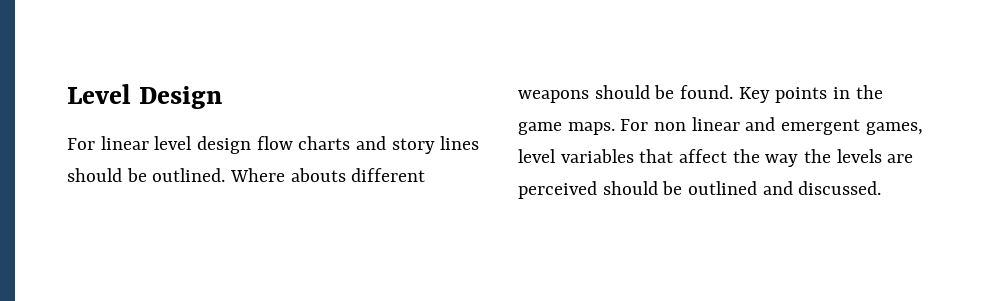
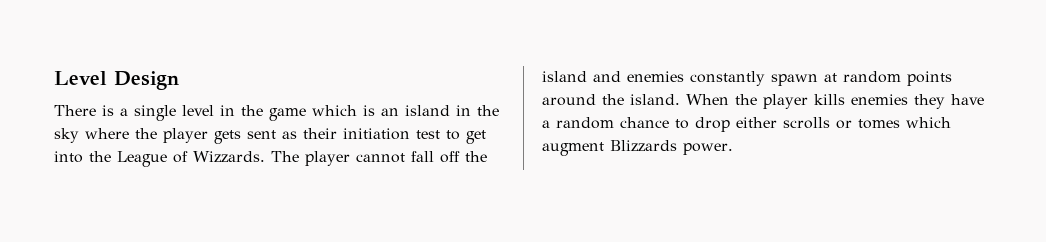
[67,136,480,154] [67,168,426,182] [518,85,883,103] [518,117,923,135] [518,149,914,167] [518,181,882,199] For linear level design flow charts and story lines should be outlined. Where abouts different weapons should be found. Key points in the game maps. For non linear and emergent games, level variables that affect the way the levels are perceived should be outlined and discussed. -> [54,105,499,121] [54,128,486,144] [54,151,487,167] [542,71,952,86] [542,94,984,109] [542,117,951,132] [542,140,733,156] There is a single level in the game which is an island in the sky where the player gets sent as their initiation test to get into the League of Wizzards. The player cannot fall off the island and enemies constantly spawn at random points around the island. When the player kills enemies they have a random chance to drop either scrolls or tomes which augment Blizzards power.

